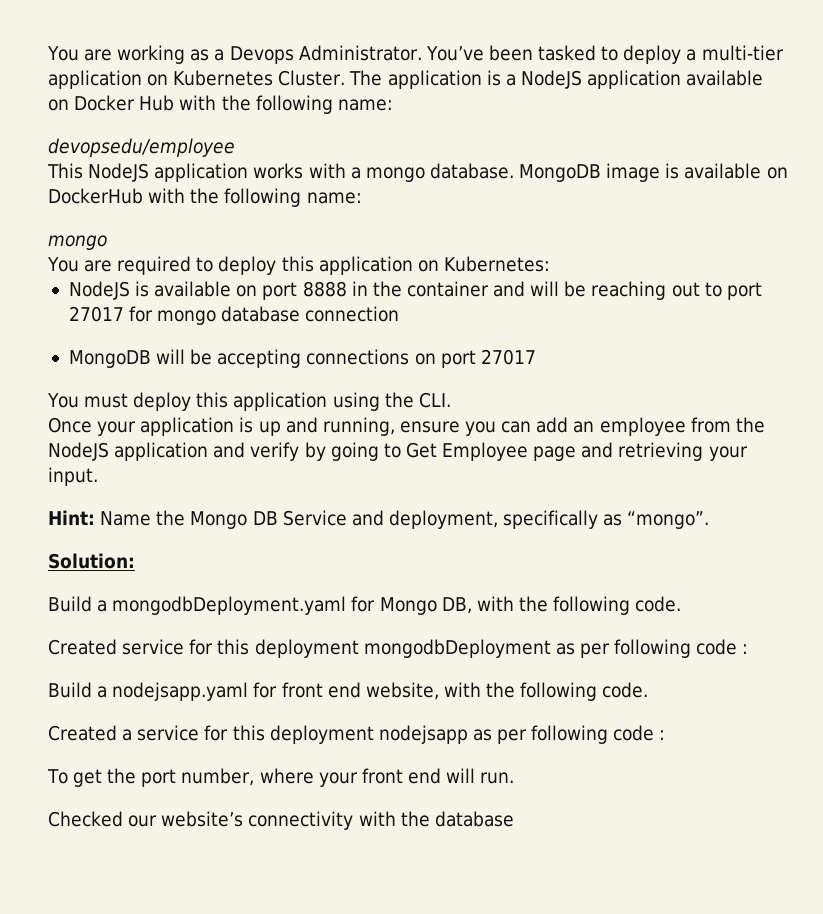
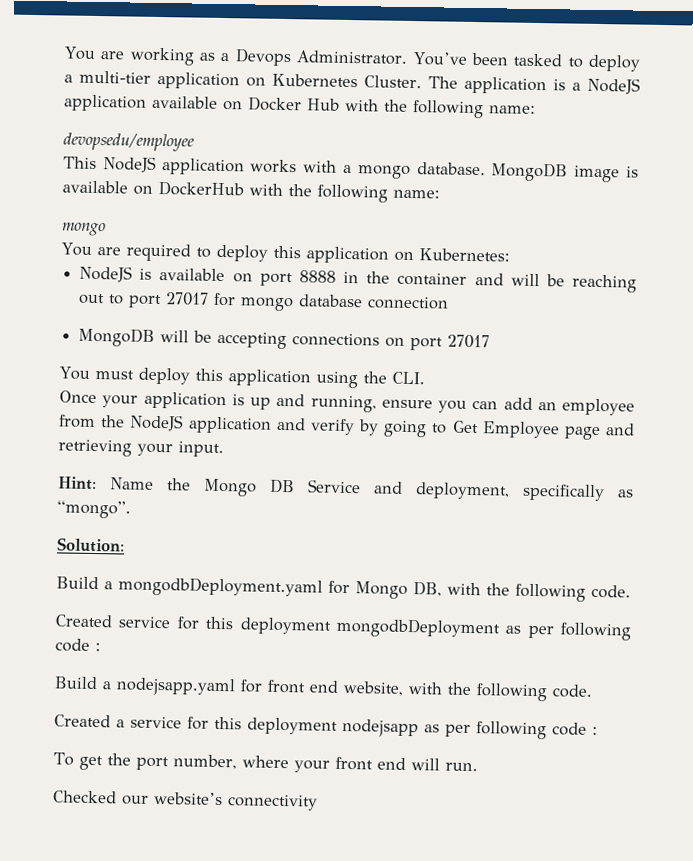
[358,811,514,827] with the database -> (318, 802) none

